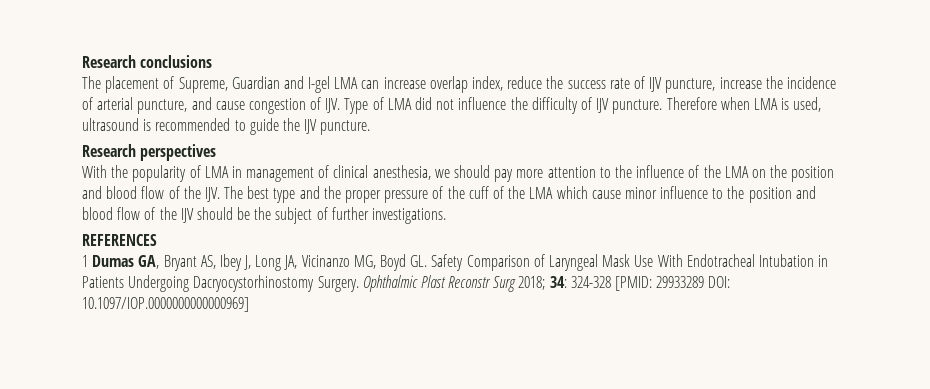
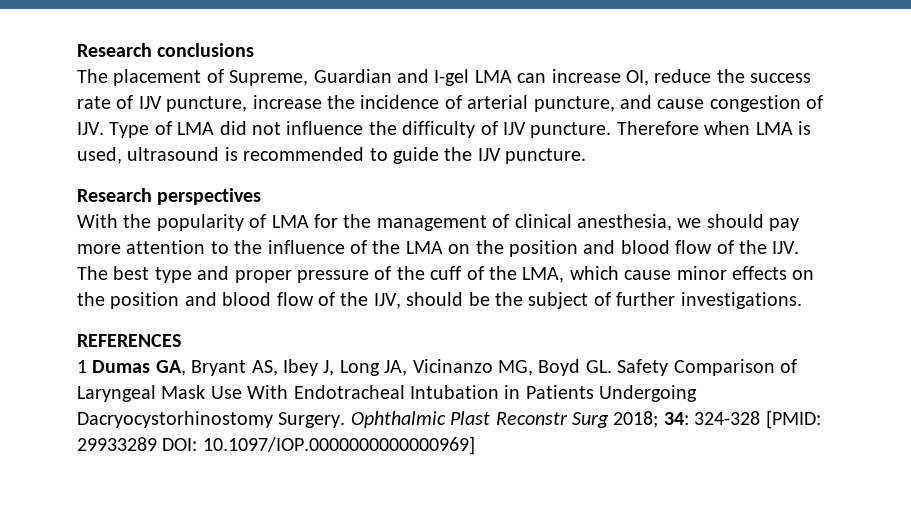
[429,76,504,93] overlap index, -> [625,70,649,86] OI,
[231,166,242,178] in -> [314,214,372,228] for the
[323,186,341,199] the -> (230, 273) none
[529,187,554,199] LMA -> [522,267,565,283] LMA,
[660,186,816,203] [82,207,194,223] influence to the position and blood flow of the IJV -> [731,266,815,280] [77,292,401,309] effects on the position and blood flow of the IJV,

